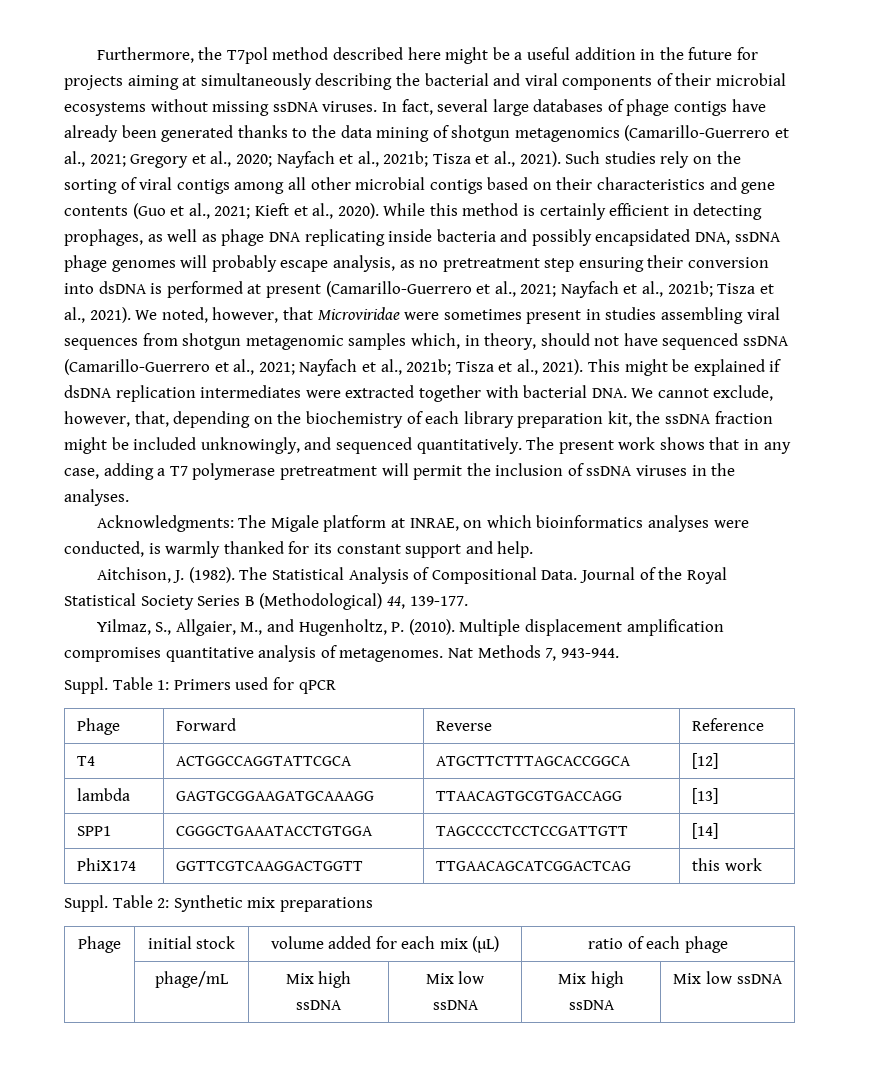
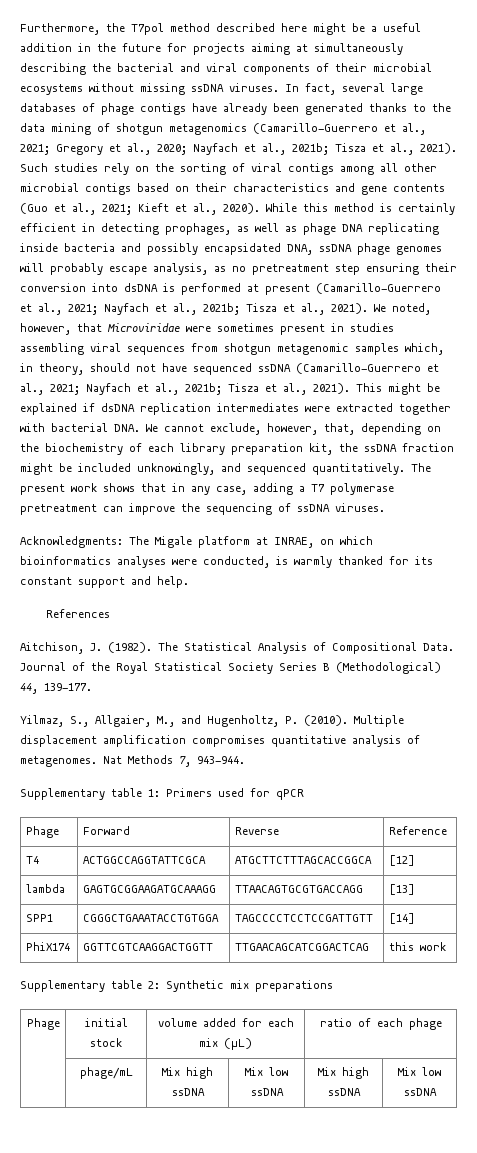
[381,463,736,480] [64,489,129,506] will permit the inclusion of ssDNA viruses in the analyses. -> [103,503,385,515] can improve the sequencing of ssDNA viruses.
(534, 549) none -> [46,609,111,618] // References
[64,677,153,694] Suppl. Table -> [20,788,142,800] Supplementary table
[64,895,153,912] Suppl. Table -> [20,980,142,992] Supplementary table

